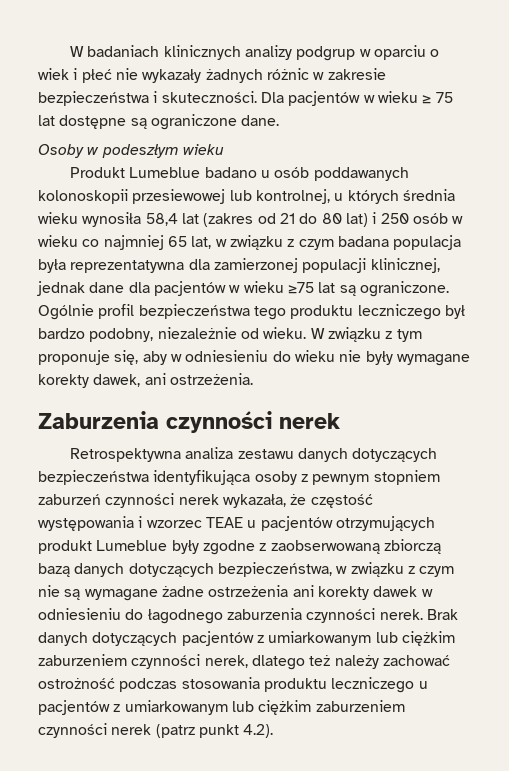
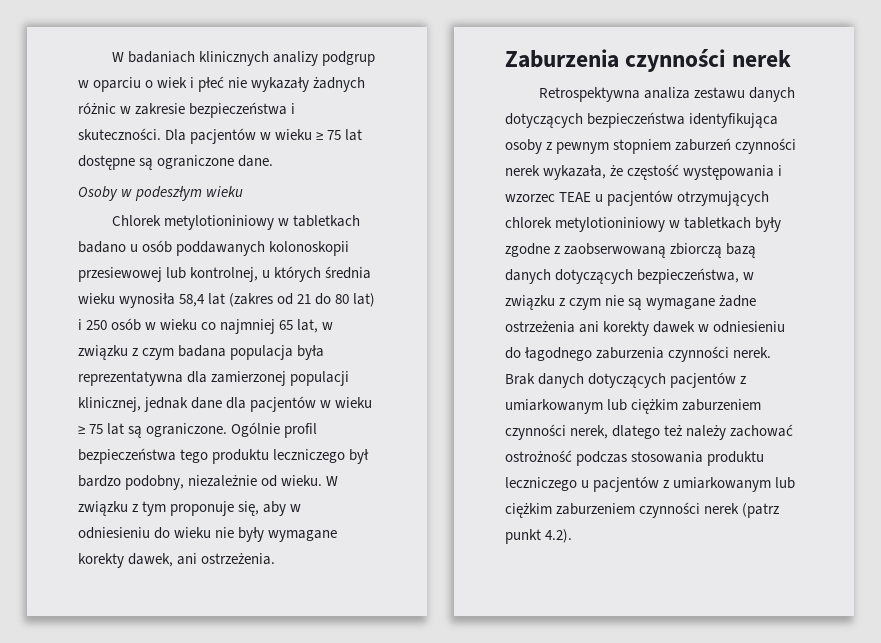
[69,167,201,178] Produkt Lumeblue -> [111,215,360,230] Chlorek metylotioniniowy w tabletkach
[287,282,314,294] ≥75 -> [78,424,104,434] ≥ 75
[38,540,168,554] produkt Lumeblue -> [505,217,752,232] chlorek metylotioniniowy w tabletkach

